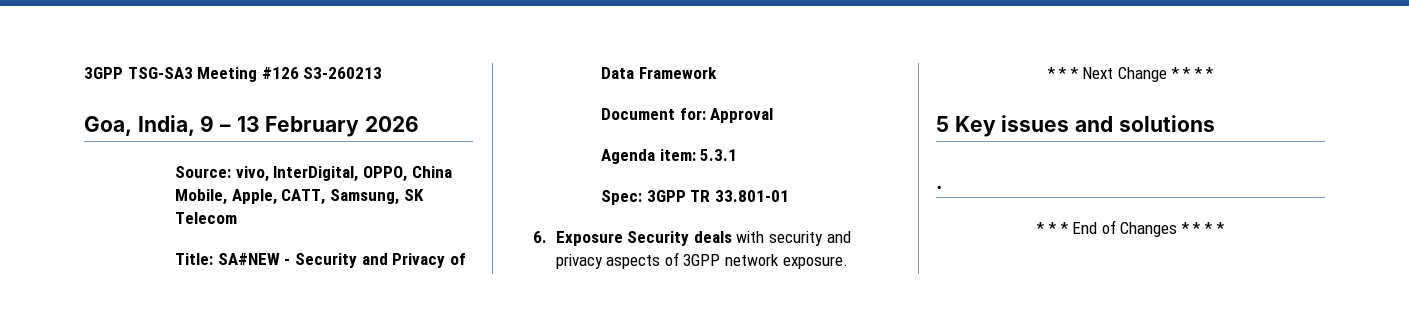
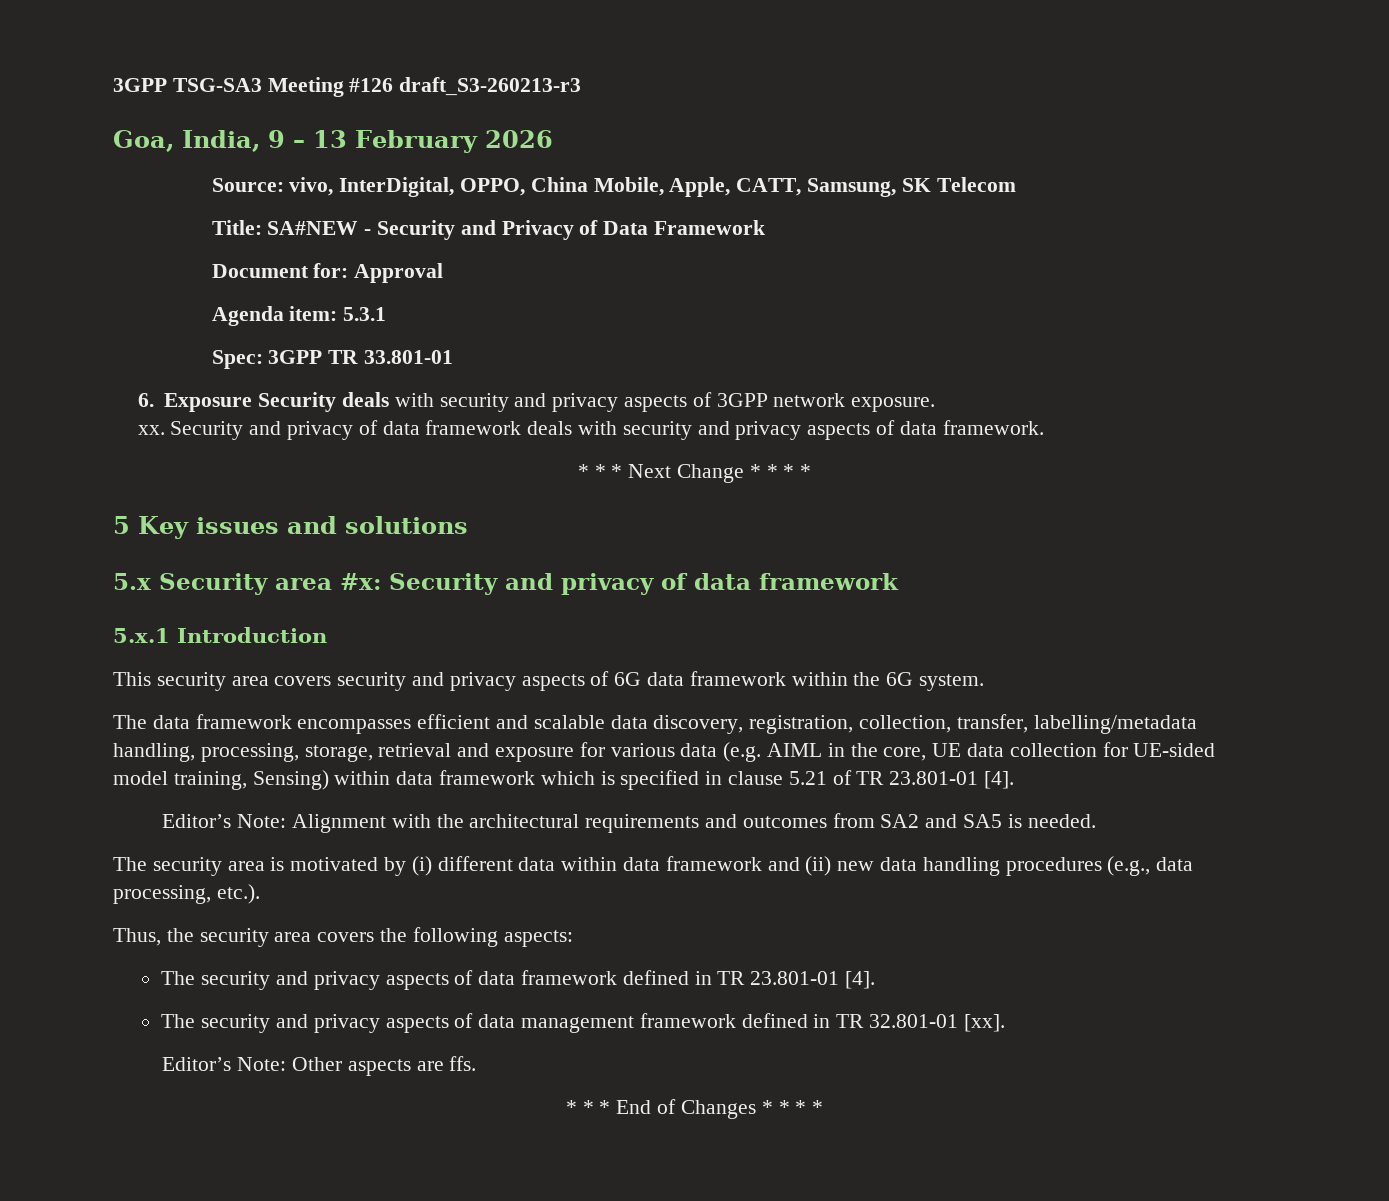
[303,67,383,79] S3-260213 -> [399,77,582,96] draft_S3-260213-r3
(848, 262) none -> [137,420,1044,440] // xx. Security and privacy of data framework deals with security and privacy aspects of data framework.
[936,185,943,189] . -> [113,573,899,595] [113,627,327,643] [113,671,985,691] [113,714,1197,734] [113,742,1216,762] [113,770,1015,790] [162,813,1096,833] [113,856,1194,876] [113,884,260,904] [113,927,573,947] [161,970,875,990] [161,1013,1005,1033] [162,1056,477,1076] 5.x Security area #x: Security and privacy of data framework // 5.x.1 Introduction // This security area covers security and privacy aspects of 6G data framework within the 6G system. // The data framework encompasses efficient and scalable data discovery, registration, collection, transfer, labelling/metadata handling, processing, storage, retrieval and exposure for various data (e.g. AIML in the core, UE data collection for UE-sided model training, Sensing) within data framework which is specified in clause 5.21 of TR 23.801-01 [4]. // Editor’s Note: Alignment with the architectural requirements and outcomes from SA2 and SA5 is needed. // The security area is motivated by (i) different data within data framework and (ii) new data handling procedures (e.g., data processing, etc.). // Thus, the security area covers the following aspects: // The security and privacy aspects of data framework defined in TR 23.801-01 [4]. // The security and privacy aspects of data management framework defined in TR 32.801-01 [xx]. // Editor’s Note: Other aspects are ffs.

